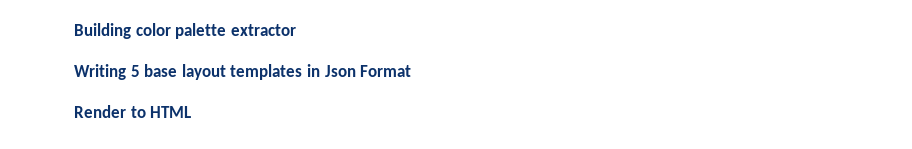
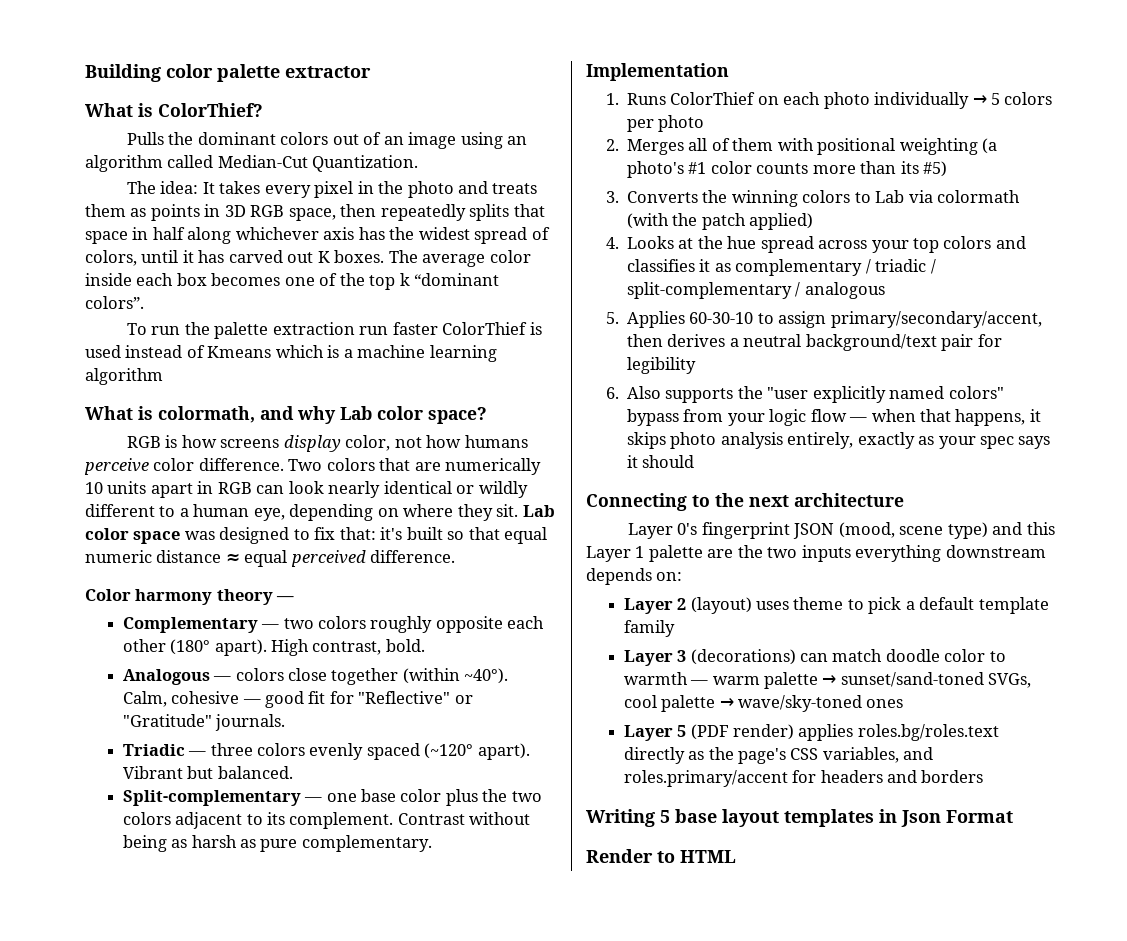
(296, 30) none -> [85,103,263,117] [126,132,527,149] [85,155,419,172] [126,181,538,198] [85,204,545,221] [85,227,550,244] [85,250,531,267] [85,273,500,290] [85,296,144,309] [126,322,542,339] [85,345,497,362] [85,368,163,385] [85,406,487,424] [126,435,528,452] [84,458,542,475] [85,481,528,498] [85,504,555,521] [85,527,548,544] [85,550,456,567] [85,589,295,605] [122,616,545,633] [122,639,425,656] [122,668,509,685] [122,691,473,708] [122,714,286,731] [122,743,530,760] [122,766,293,779] [122,789,542,806] [122,812,531,829] [122,835,432,852] [586,63,729,81] [605,92,1053,109] [626,115,705,132] [605,138,997,155] [626,161,947,178] [605,190,1020,207] [626,213,814,230] [605,236,1026,253] [626,259,936,276] [626,282,885,299] [605,311,1042,328] [626,334,1002,351] [626,357,696,374] [605,386,1004,403] [626,409,1041,426] [626,432,1051,449] [626,455,695,468] [586,493,904,511] [627,522,1055,539] [586,545,1046,562] [586,568,683,585] [623,597,1049,614] [623,620,675,637] [623,649,1006,666] [623,672,1032,689] [623,695,904,712] [623,724,999,741] [623,747,934,764] [623,770,984,787] // What is ColorThief? // Pulls the dominant colors out of an image using an algorithm called Median-Cut Quantization. // The idea: It takes every pixel in the photo and treats them as points in 3D RGB space, then repeatedly splits that space in half along whichever axis has the widest spread of colors, until it has carved out K boxes. The average color inside each box becomes one of the top k “dominant colors”. // To run the palette extraction run faster ColorThief is used instead of Kmeans which is a machine learning algorithm // What is colormath, and why Lab color space? // RGB is how screens display color, not how humans perceive color difference. Two colors that are numerically 10 units apart in RGB can look nearly identical or wildly different to a human eye, depending on where they sit. Lab color space was designed to fix that: it's built so that equal numeric distance ≈ equal perceived difference. // Color harmony theory — // Complementary — two colors roughly opposite each other (180° apart). High contrast, bold. // Analogous — colors close together (within ~40°). Calm, cohesive — good fit for "Reflective" or "Gratitude" journals. // Triadic — three colors evenly spaced (~120° apart). Vibrant but balanced. // Split-complementary — one base color plus the two colors adjacent to its complement. Contrast without being as harsh as pure complementary. // Implementation // 1. Runs ColorThief on each photo individually → 5 colors per photo // 2. Merges all of them with positional weighting (a photo's #1 color counts more than its #5) // 3. Converts the winning colors to Lab via colormath (with the patch applied) // 4. Looks at the hue spread across your top colors and classifies it as complementary / triadic / split-complementary / analogous // 5. Applies 60-30-10 to assign primary/secondary/accent, then derives a neutral background/text pair for legibility // 6. Also supports the "user explicitly named colors" bypass from your logic flow — when that happens, it skips photo analysis entirely, exactly as your spec says it should // Connecting to the next architecture // Layer 0's fingerprint JSON (mood, scene type) and this Layer 1 palette are the two inputs everything downstream depends on: // Layer 2 (layout) uses theme to pick a default template family // Layer 3 (decorations) can match doodle color to warmth — warm palette → sunset/sand-toned SVGs, cool palette → wave/sky-toned ones // Layer 5 (PDF render) applies roles.bg/roles.text directly as the page's CSS variables, and roles.primary/accent for headers and borders

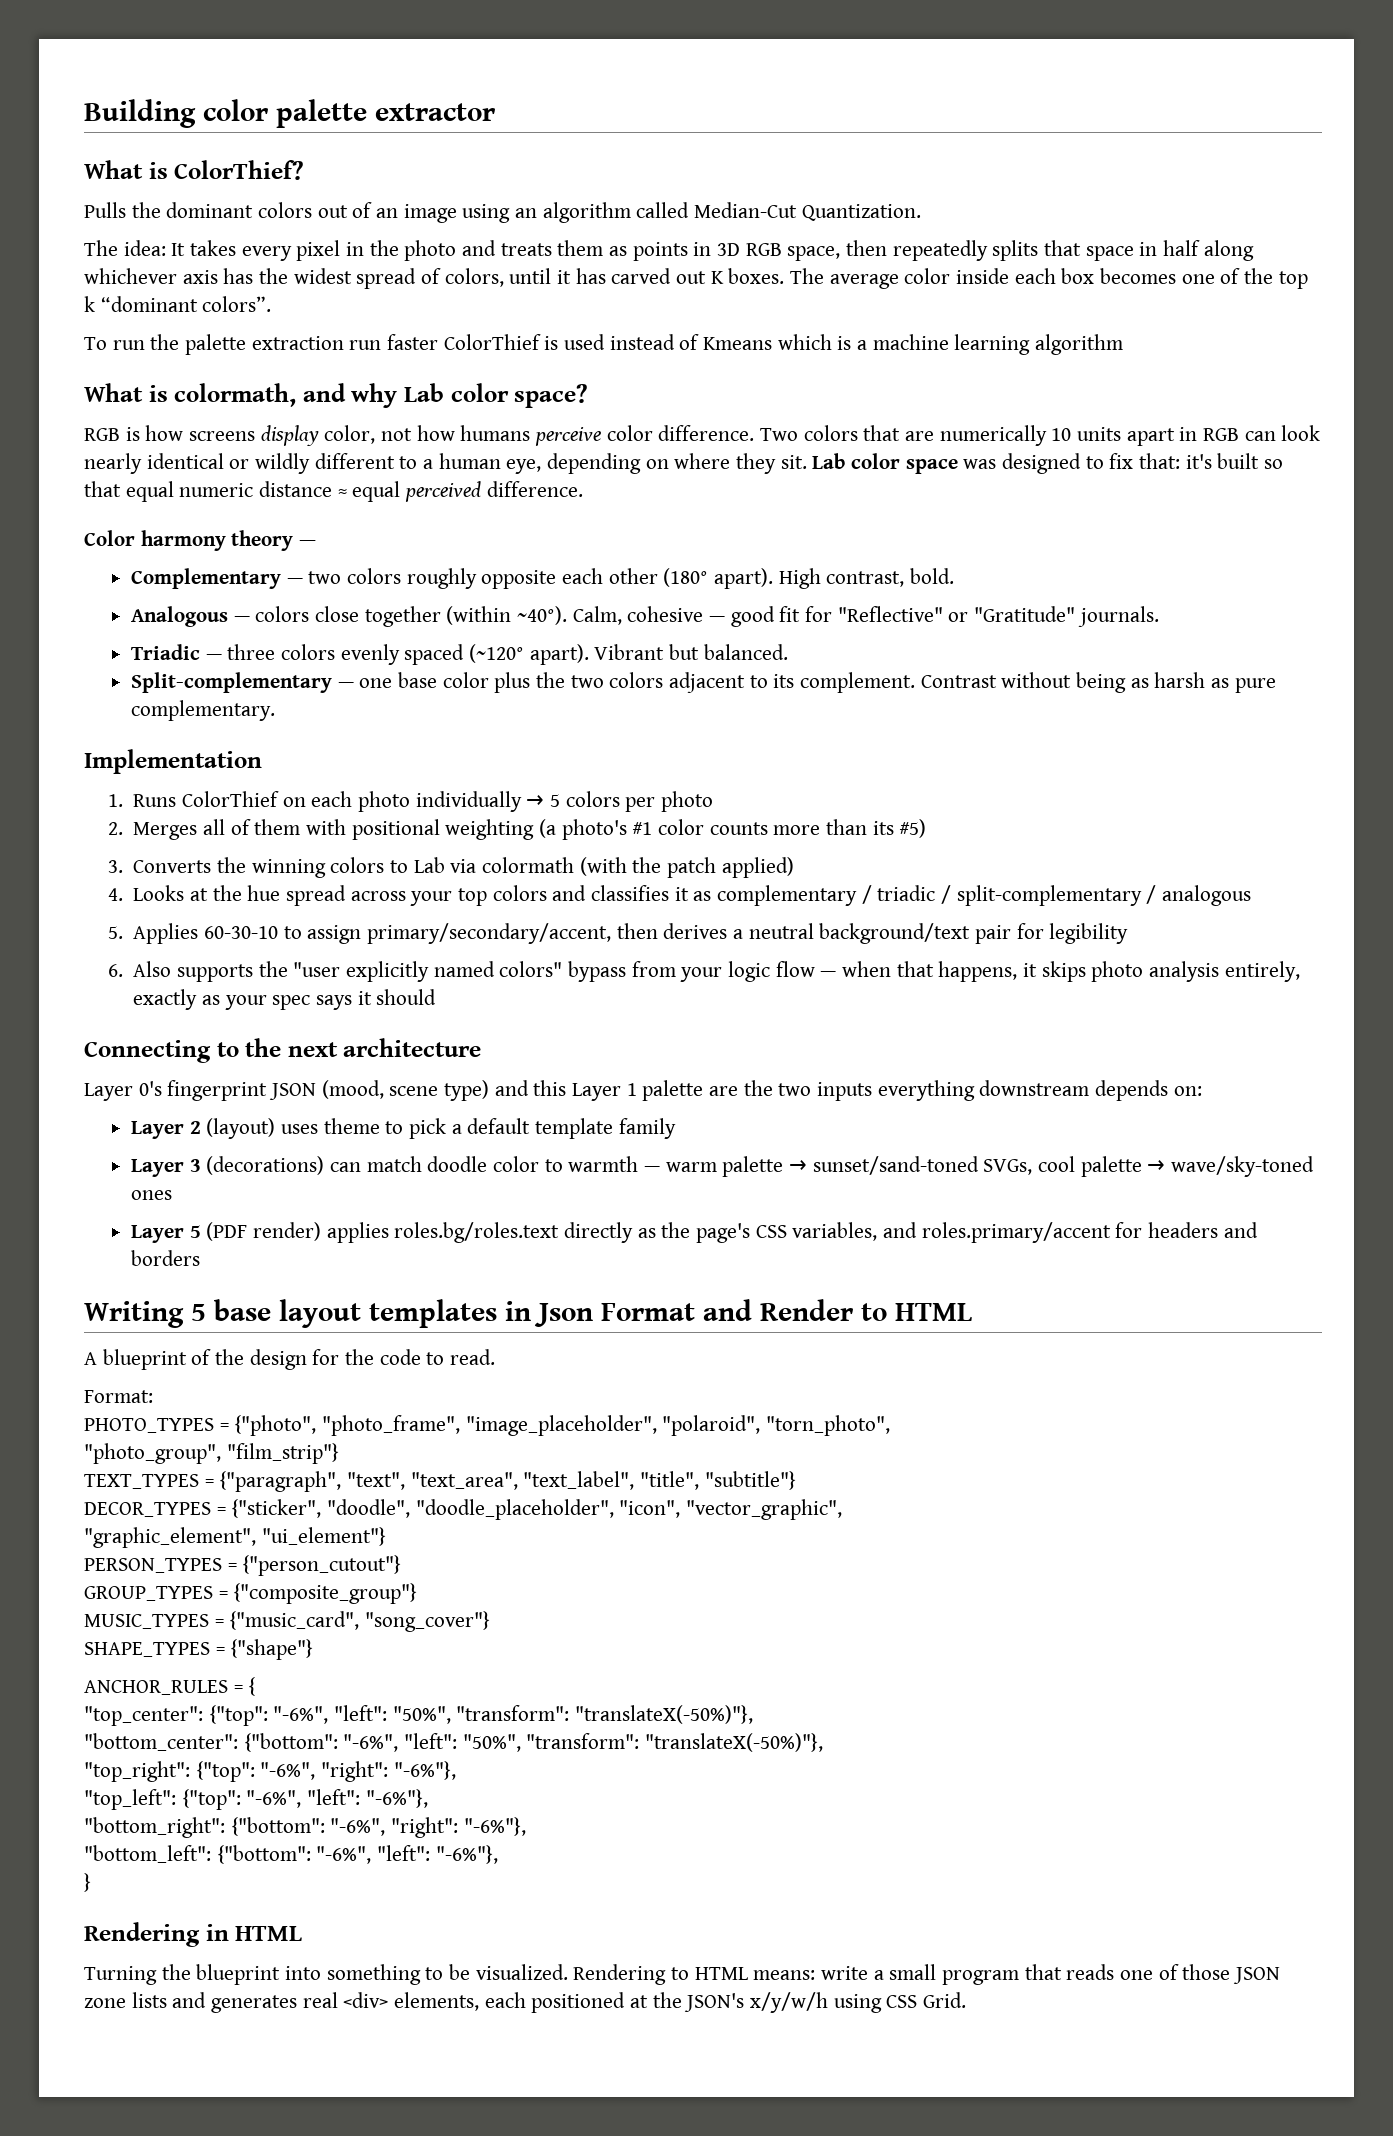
(1013, 816) // -> [703,1299,752,1321] and
(736, 856) none -> [84,1349,496,1370] [84,1390,153,1403] [84,1415,891,1436] [84,1443,339,1464] [84,1471,796,1492] [84,1499,843,1520] [84,1527,386,1548] [84,1555,402,1576] [84,1583,418,1604] [84,1611,491,1632] [84,1639,314,1660] [84,1677,256,1696] [84,1705,754,1726] [84,1733,824,1752] [84,1761,456,1782] [84,1789,428,1810] [84,1817,526,1838] [84,1845,498,1864] [84,1873,91,1892] [84,1922,303,1947] [84,1964,1281,1985] [84,1992,967,2013] // A blueprint of the design for the code to read. // Format: // PHOTO_TYPES = {"photo", "photo_frame", "image_placeholder", "polaroid", "torn_photo", // "photo_group", "film_strip"} // TEXT_TYPES = {"paragraph", "text", "text_area", "text_label", "title", "subtitle"} // DECOR_TYPES = {"sticker", "doodle", "doodle_placeholder", "icon", "vector_graphic", // "graphic_element", "ui_element"} // PERSON_TYPES = {"person_cutout"} // GROUP_TYPES = {"composite_group"} // MUSIC_TYPES = {"music_card", "song_cover"} // SHAPE_TYPES = {"shape"} // ANCHOR_RULES = { // "top_center": {"top": "-6%", "left": "50%", "transform": "translateX(-50%)"}, // "bottom_center": {"bottom": "-6%", "left": "50%", "transform": "translateX(-50%)"}, // "top_right": {"top": "-6%", "right": "-6%"}, // "top_left": {"top": "-6%", "left": "-6%"}, // "bottom_right": {"bottom": "-6%", "right": "-6%"}, // "bottom_left": {"bottom": "-6%", "left": "-6%"}, // } // Rendering in HTML // Turning the blueprint into something to be visualized. Rendering to HTML means: write a small program that reads one of those JSON zone lists and generates real <div> elements, each positioned at the JSON's x/y/w/h using CSS Grid.

